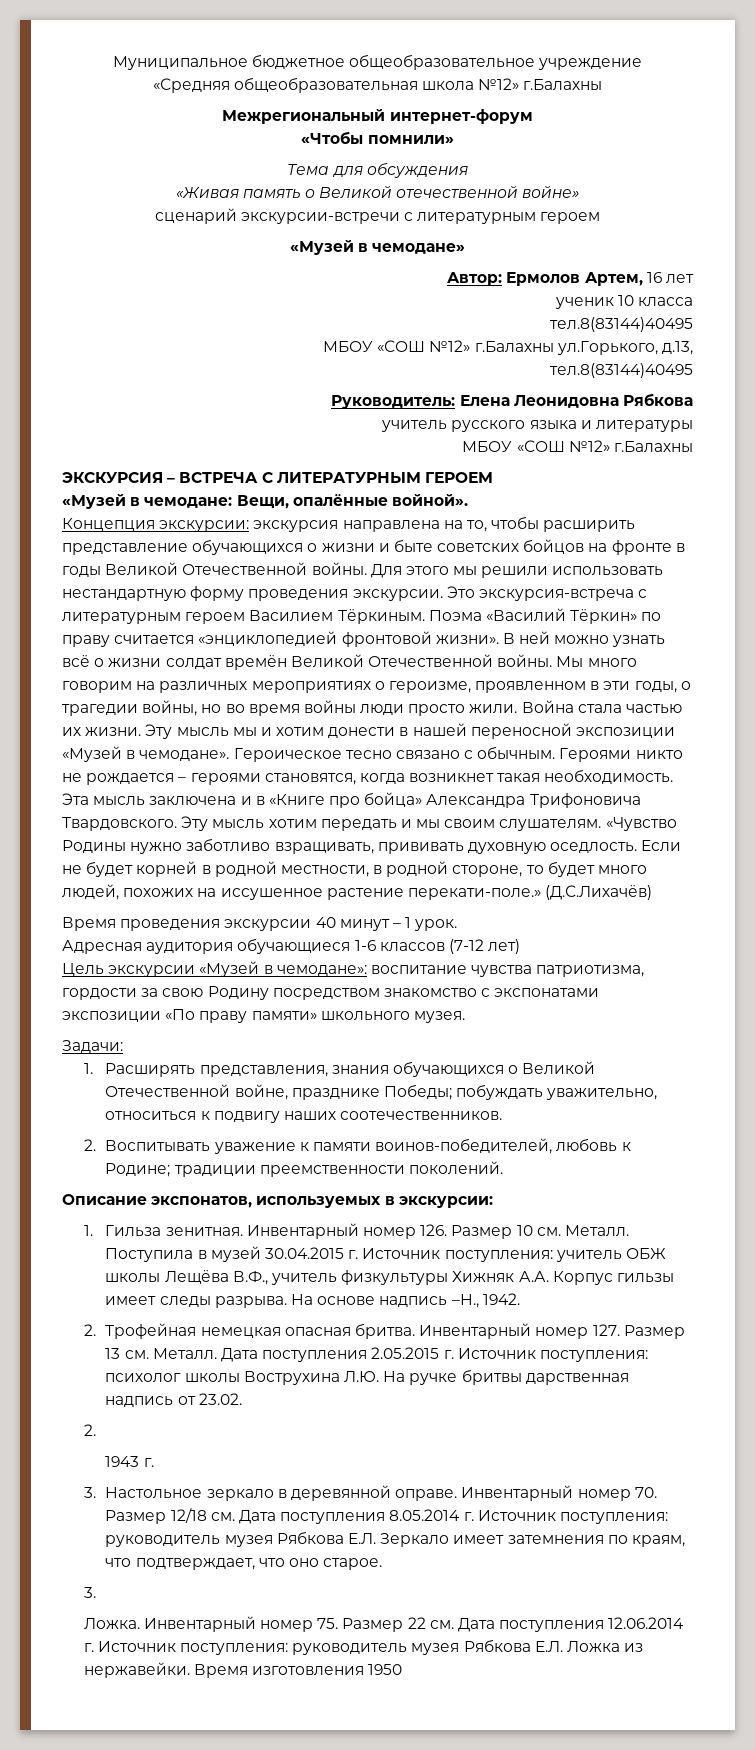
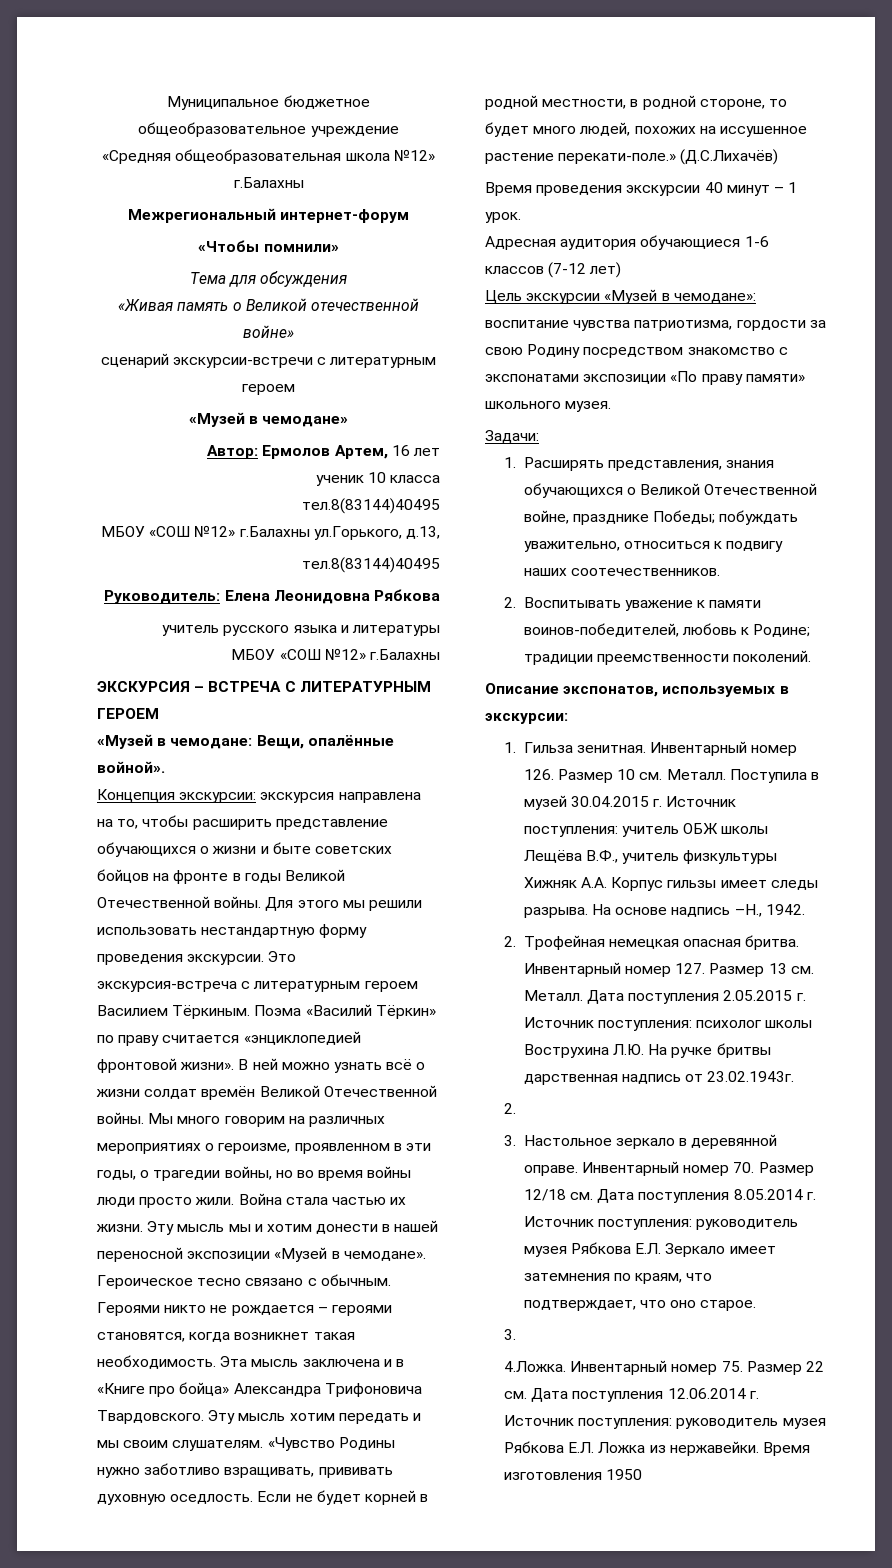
[198,1393,242,1405] [83,1424,96,1436] [105,1456,154,1467] 23.02. // 2. // 1943 г. -> [707,1071,795,1082] [504,1103,517,1114] 23.02.1943г. // 2.
[83,1618,140,1629] Ложка. -> [504,1361,567,1372] 4.Ложка.

